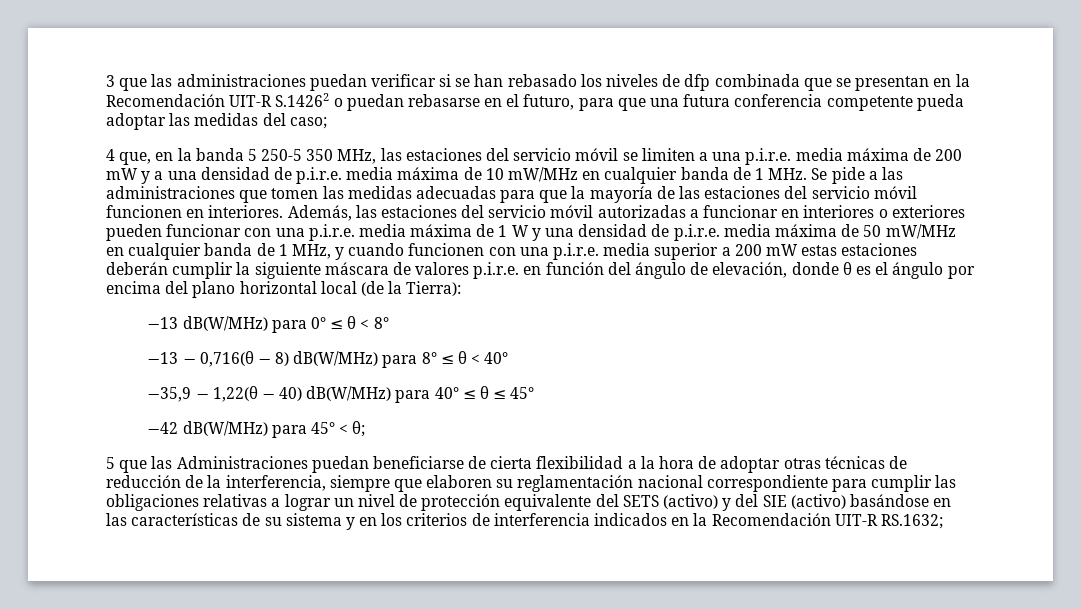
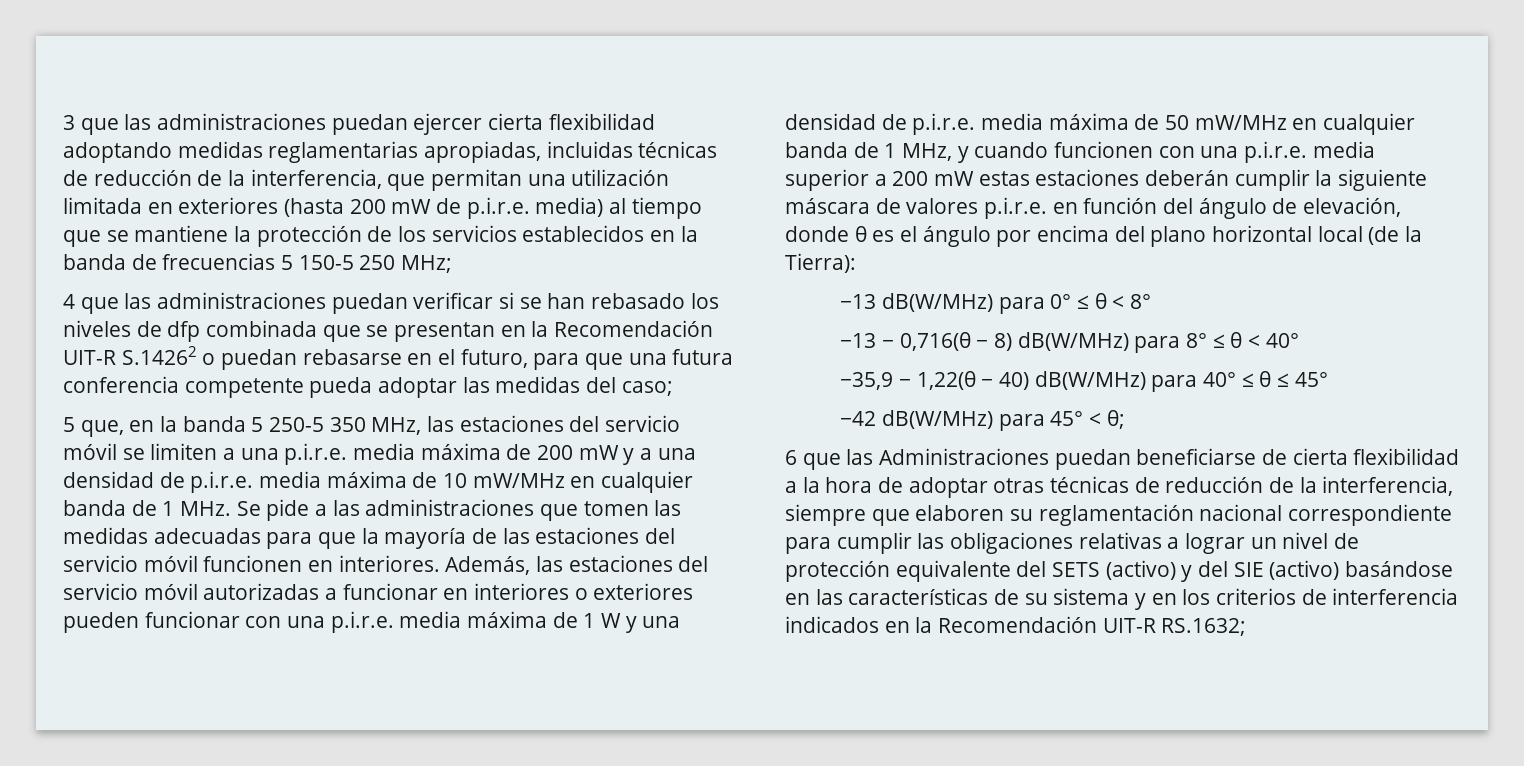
(367, 82) none -> [413,113,655,135] [63,141,718,163] [63,169,670,191] [63,197,702,219] [63,225,698,247] [63,253,453,273] [63,292,408,314] ejercer cierta flexibilidad adoptando medidas reglamentarias apropiadas, incluidas técnicas de reducción de la interferencia, que permitan una utilización limitada en exteriores (hasta 200 mW de p.i.r.e. media) al tiempo que se mantiene la protección de los servicios establecidos en la banda de frecuencias 5 150-5 250 MHz; // 4 que las administraciones puedan
[106,149,115,161] 4 -> [63,417,75,432] 5
[106,457,115,469] 5 -> [785,450,797,465] 6

